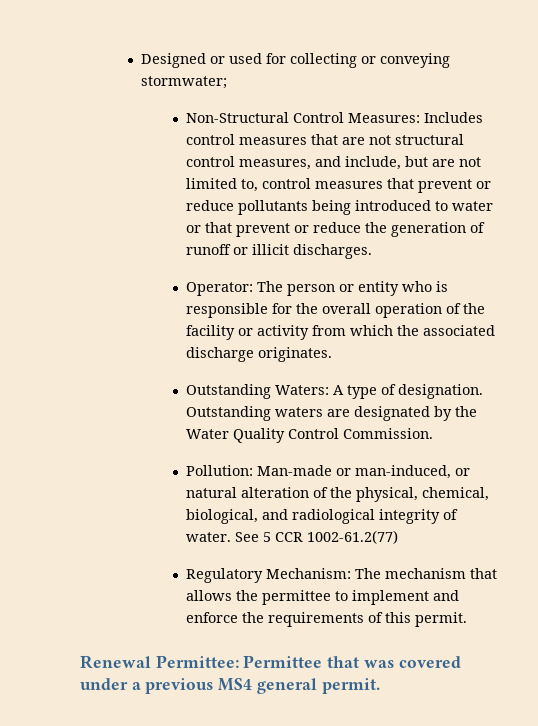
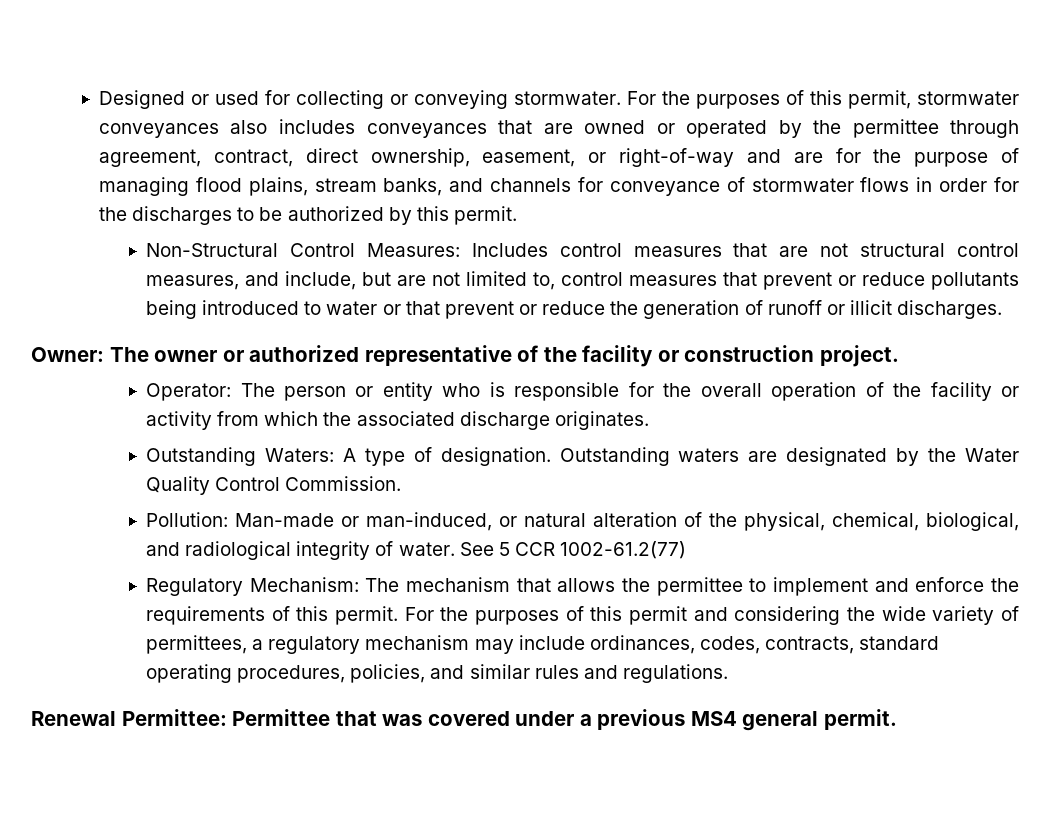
[140,76,227,89] stormwater; -> [513,90,1020,109] [98,119,1019,138] [98,148,1020,167] [98,177,1019,196] [98,206,517,225] stormwater. For the purposes of this permit, stormwater conveyances also includes conveyances that are owned or operated by the permittee through agreement, contract, direct ownership, easement, or right-of-way and are for the purpose of managing flood plains, stream banks, and channels for conveyance of stormwater flows in order for the discharges to be authorized by this permit.
(372, 251) none -> [31,345,899,367] // Owner: The owner or authorized representative of the facility or construction project.
(467, 619) none -> [404,606,1020,625] [146,635,940,654] [146,664,728,683] For the purposes of this permit and considering the wide variety of permittees, a regulatory mechanism may include ordinances, codes, contracts, standard operating procedures, policies, and similar rules and regulations.

